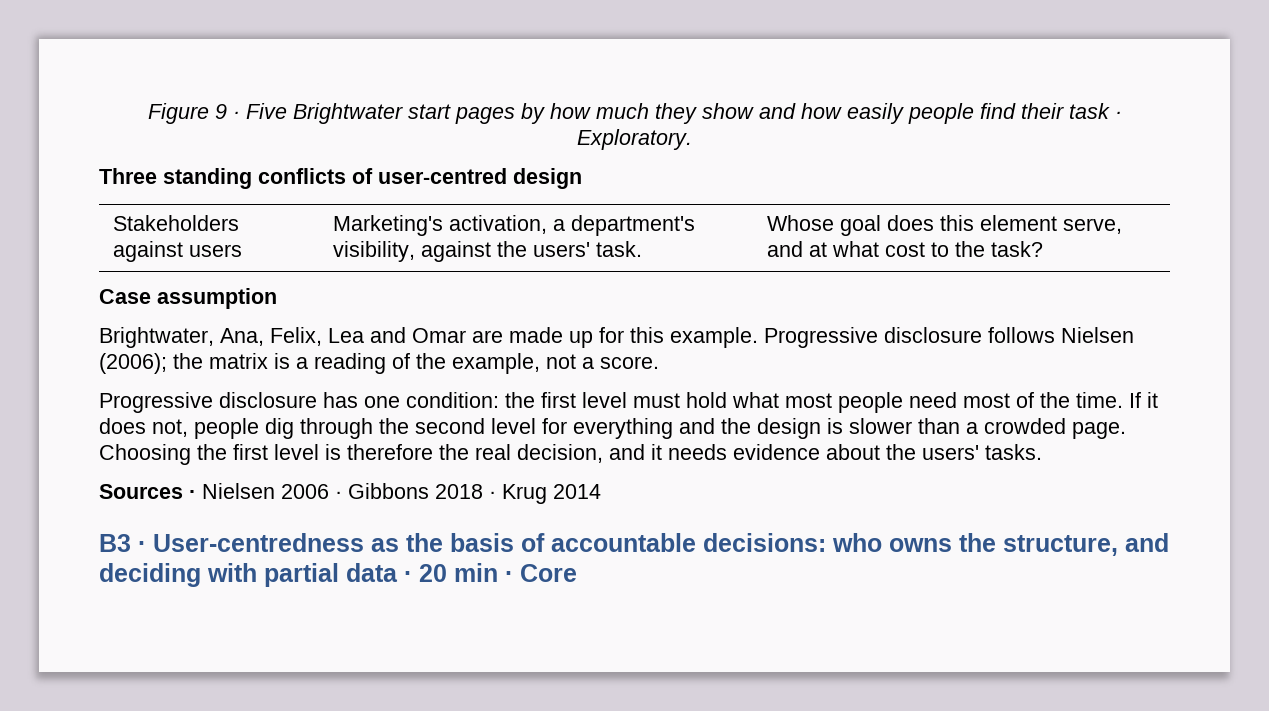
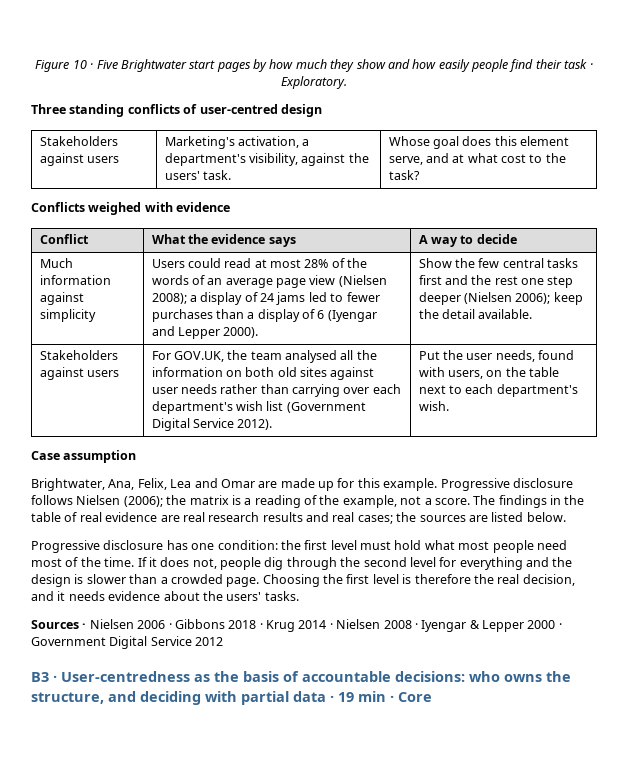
[214,104,227,119] 9 -> [72,60,87,69] 10
(1044, 249) none -> [31,202,231,215] [39,234,89,244] [151,234,296,247] [418,234,517,247] [39,258,73,268] [39,275,111,285] [39,292,84,305] [39,309,96,322] [151,258,368,268] [151,275,387,288] [151,292,380,305] [151,309,377,322] [151,326,259,339] [418,258,579,268] [418,275,574,288] [418,292,583,305] [418,309,533,319] [39,350,118,360] [39,367,119,380] [151,350,377,363] [151,367,375,380] [151,384,401,397] [151,401,366,414] [151,418,273,431] [418,350,575,362] [418,367,560,379] [418,384,578,397] [418,401,449,411] // Conflicts weighed with evidence // Conflict | What the evidence says | A way to decide // Much information against simplicity | Users could read at most 28% of the words of an average page view (Nielsen 2008); a display of 24 jams led to fewer purchases than a display of 6 (Iyengar and Lepper 2000). | Show the few central tasks first and the rest one step deeper (Nielsen 2006); keep the detail available. // Stakeholders against users | For GOV.UK, the team analysed all the information on both old sites against user needs rather than carrying over each department's wish list (Government Digital Service 2012). | Put the user needs, found with users, on the table next to each department's wish.
(659, 362) none -> [473,495,585,508] [31,512,566,524] The findings in the table of real evidence are real research results and real cases; the sources are listed below.
(601, 491) none -> [329,619,562,632] [31,636,224,649] · Nielsen 2008 · Iyengar & Lepper 2000 · Government Digital Service 2012
[419,564,447,582] 20 -> [338,692,354,702] 19

